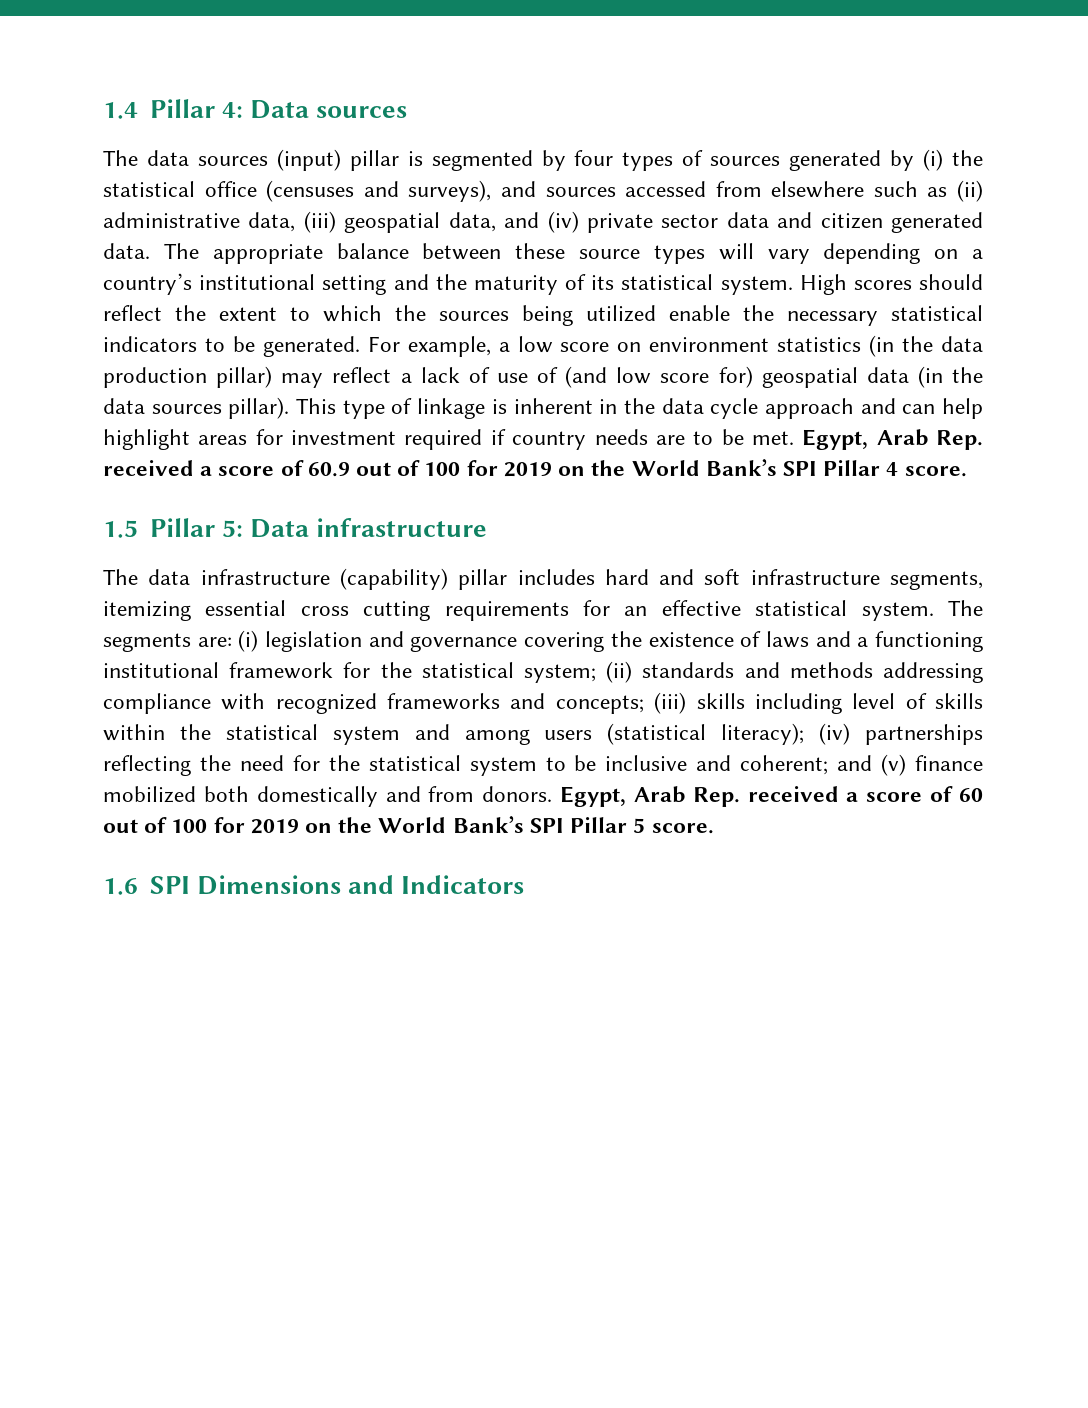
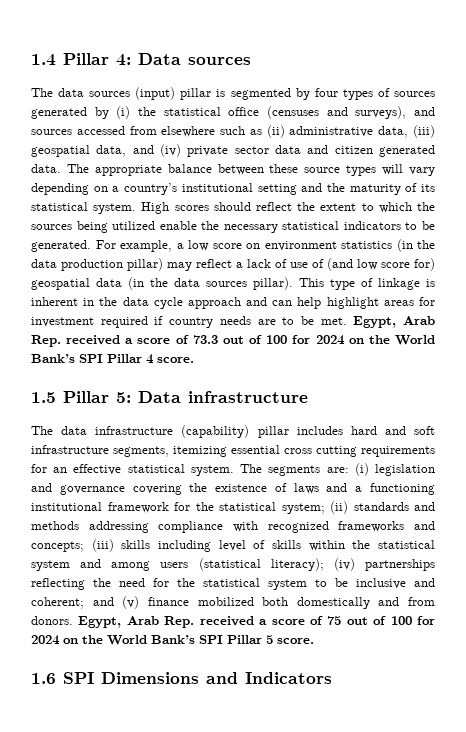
[307,460,552,477] 60.9 out of 100 for 2019 -> [192,335,345,345] 73.3 out of 100 for 2024
[958,788,983,802] [103,817,299,834] 60 out of 100 for 2019 -> [327,616,436,625] [31,635,60,645] 75 out of 100 for 2024

